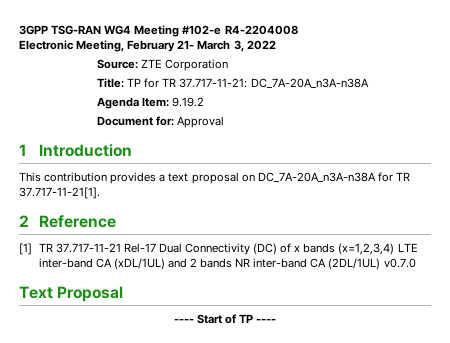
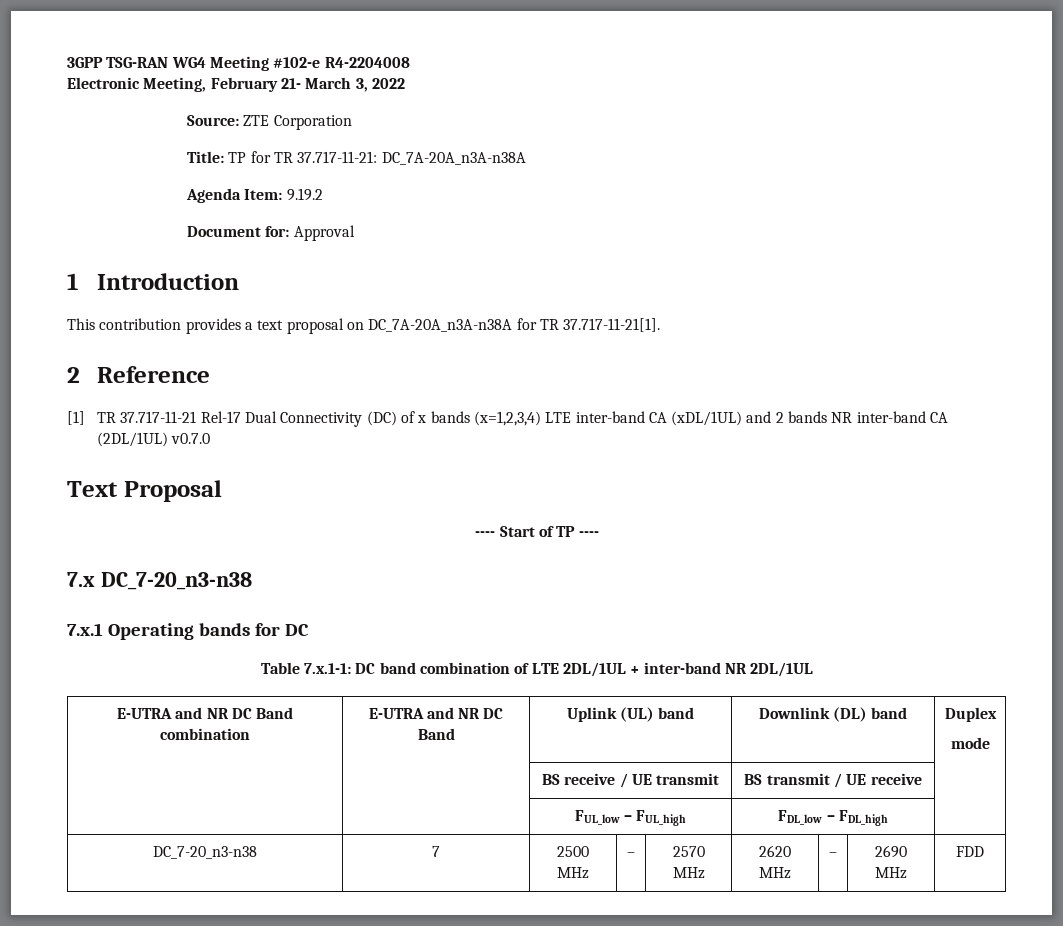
(277, 321) none -> [67,572,252,590] [67,623,309,640] [260,662,814,677] [116,707,294,719] [160,728,250,740] [368,707,504,719] [417,728,455,740] [566,707,695,722] [758,707,908,722] [944,707,997,722] [950,737,990,749] [541,773,720,788] [744,773,922,788] [574,810,687,826] [778,810,888,826] [153,846,257,859] [432,846,440,857] [557,846,589,857] [557,867,589,879] [627,852,635,857] [672,846,705,857] [672,867,705,879] [759,845,791,857] [759,867,791,879] [829,852,837,857] [875,845,907,858] [875,867,907,879] [956,846,984,857] // 7.x DC_7-20_n3-n38 // 7.x.1 Operating bands for DC // Table 7.x.1-1: DC band combination of LTE 2DL/1UL + inter-band NR 2DL/1UL // E-UTRA and NR DC Band combination | E-UTRA and NR DC Band | Uplink (UL) band | Downlink (DL) band | Duplex // mode // | | BS receive / UE transmit | BS transmit / UE receive | // | | FUL_low – FUL_high | FDL_low – FDL_high | // DC_7-20_n3-n38 | 7 | 2500 MHz | – | 2570 MHz | 2620 MHz | – | 2690 MHz | FDD

